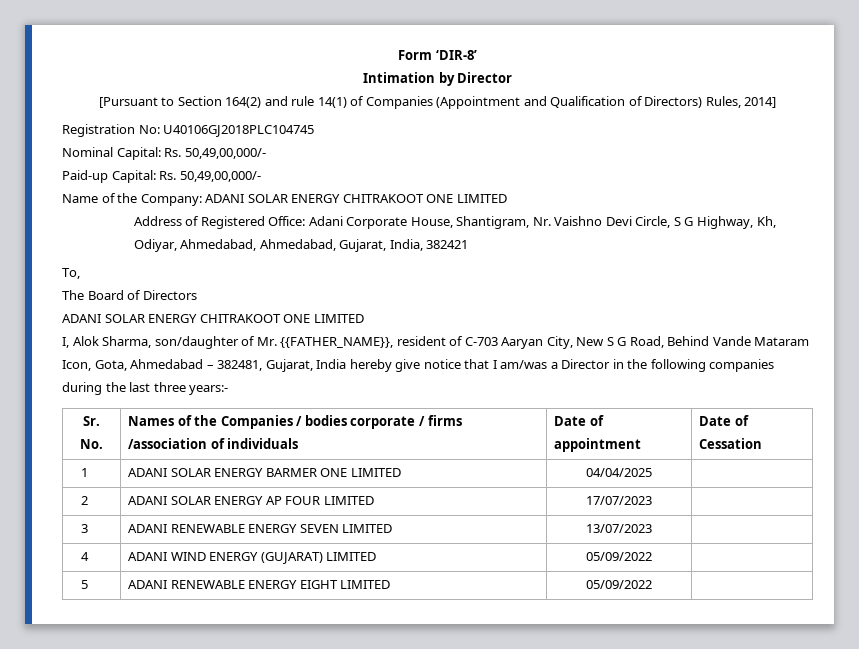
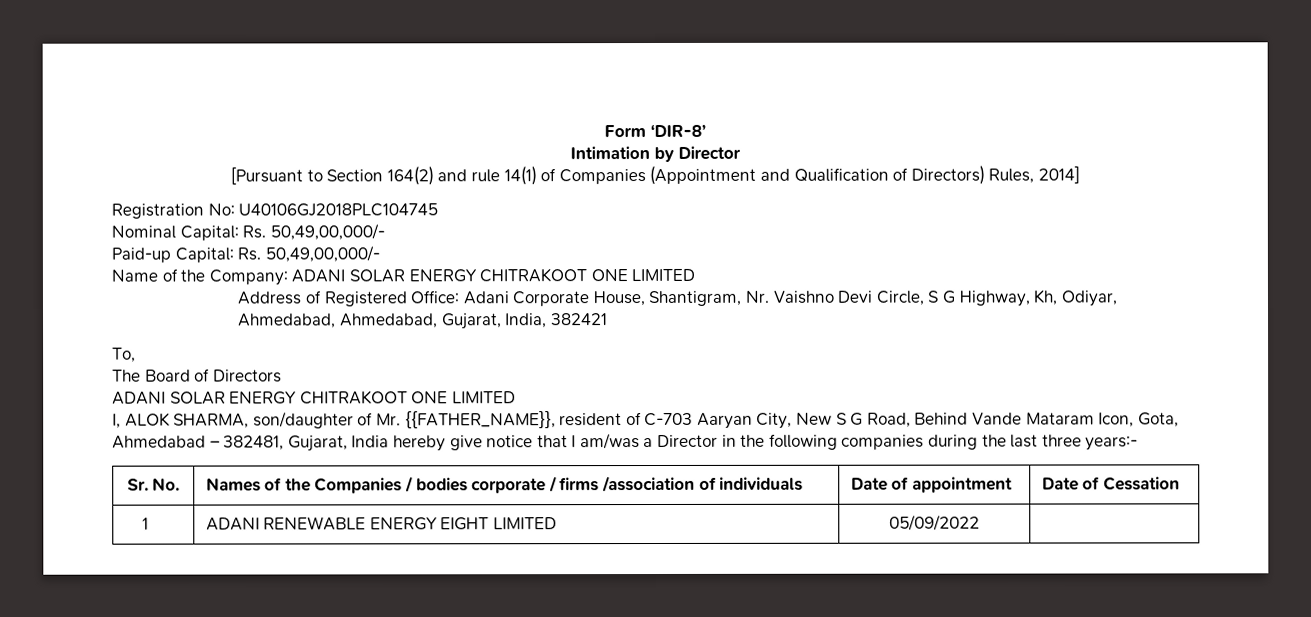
[72,336,152,348] Alok Sharma, -> [124,412,250,429] ALOK SHARMA,
[128,468,401,477] [586,468,652,477] [81,496,89,505] [128,496,374,505] [586,496,652,505] [81,524,89,533] [128,524,393,533] [586,524,652,533] [81,552,90,561] [128,552,377,564] [586,552,652,561] [81,580,89,589] | ADANI SOLAR ENERGY BARMER ONE LIMITED | 04/04/2025 | // 2 | ADANI SOLAR ENERGY AP FOUR LIMITED | 17/07/2023 | // 3 | ADANI RENEWABLE ENERGY SEVEN LIMITED | 13/07/2023 | // 4 | ADANI WIND ENERGY (GUJARAT) LIMITED | 05/09/2022 | // 5 -> (149, 523) none

